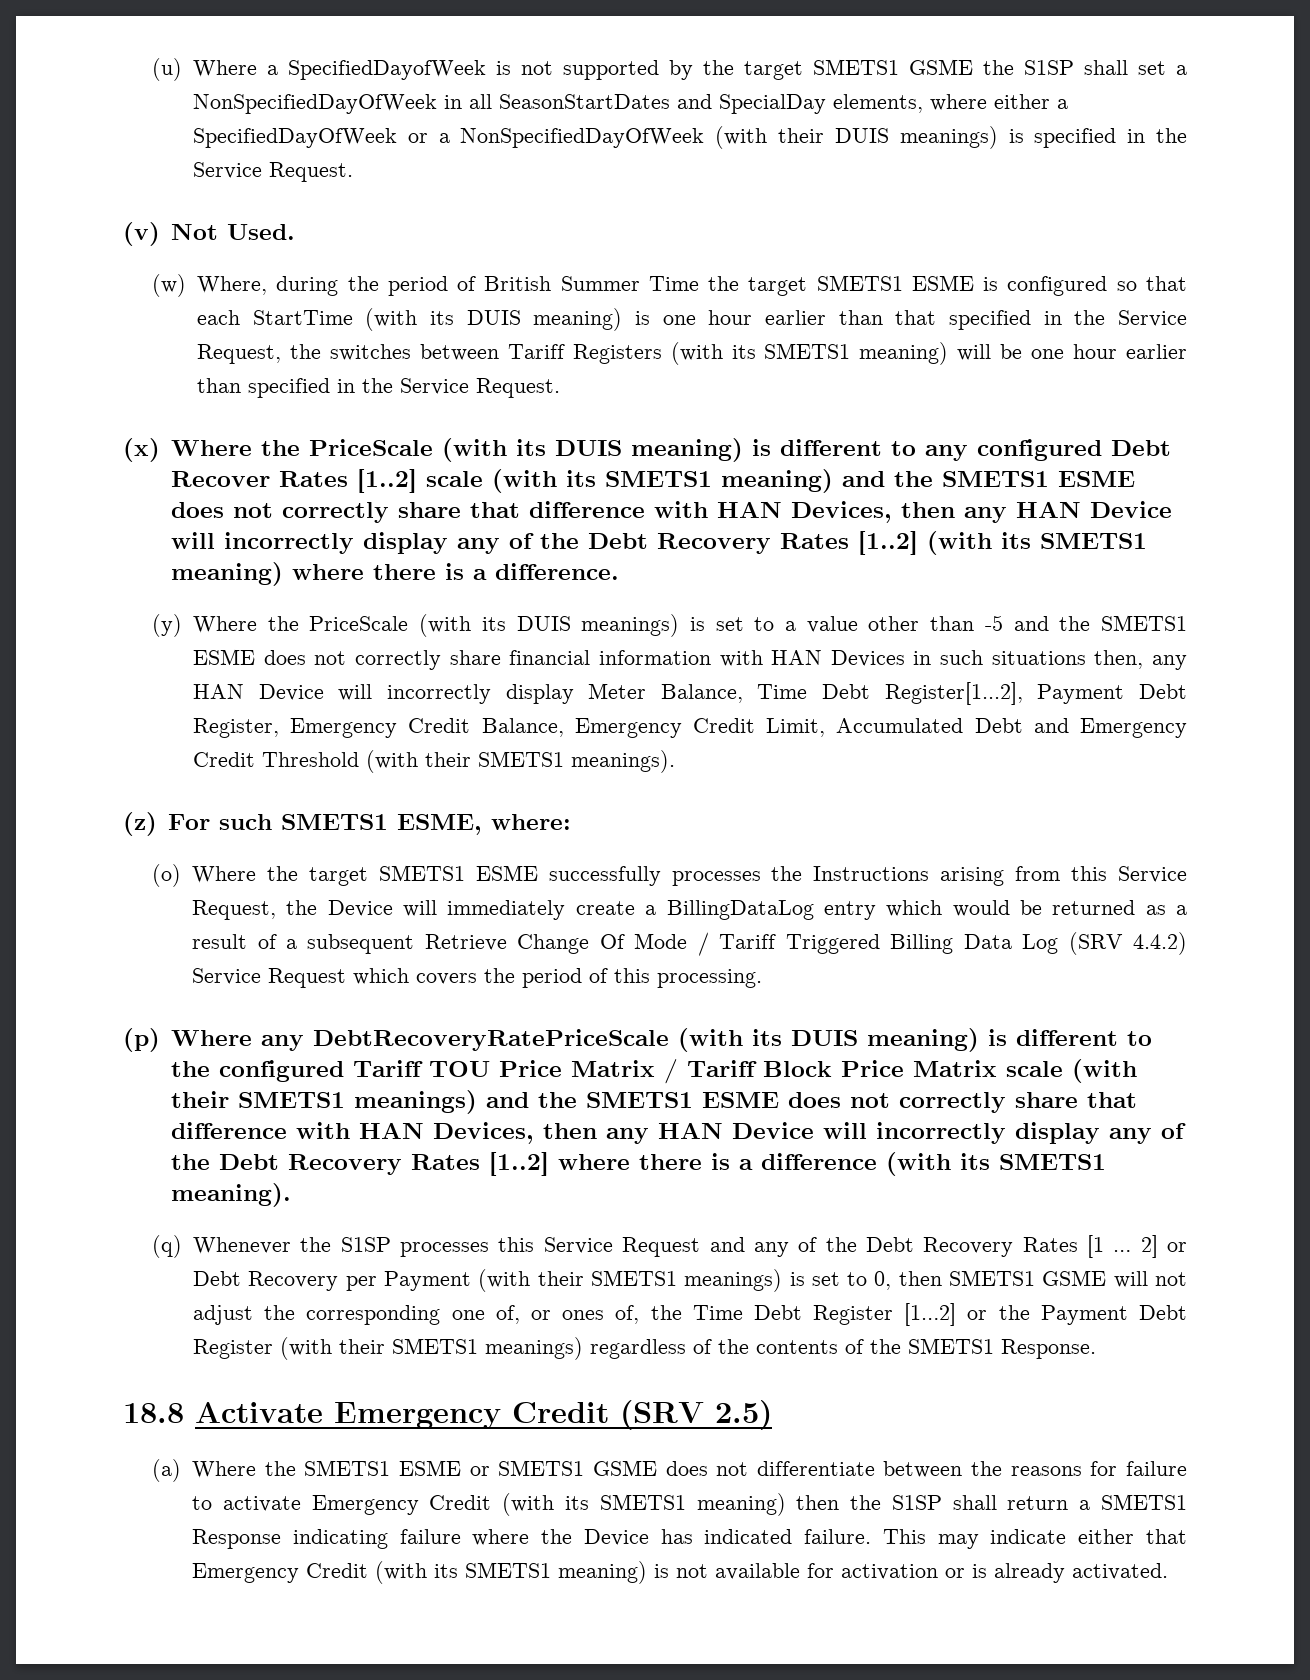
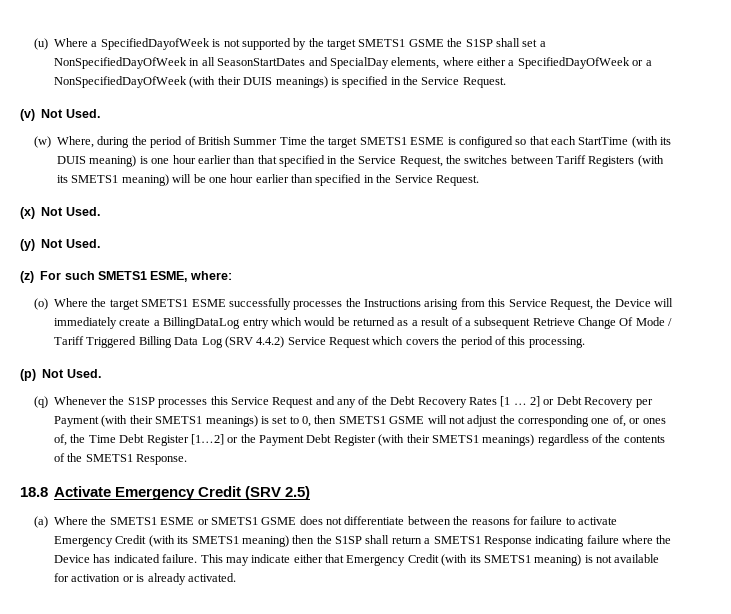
[170,438,1171,462] [170,469,1135,493] [170,501,1172,523] [170,531,1147,555] [170,562,619,586] [152,614,1187,637] [193,649,1188,670] [193,682,1187,705] [193,718,1187,738] [193,750,676,773] Where the PriceScale (with its DUIS meaning) is different to any configured Debt Recover Rates [1..2] scale (with its SMETS1 meaning) and the SMETS1 ESME does not correctly share that difference with HAN Devices, then any HAN Device will incorrectly display any of the Debt Recovery Rates [1..2] (with its SMETS1 meaning) where there is a difference. // (y) Where the PriceScale (with its DUIS meanings) is set to a value other than -5 and the SMETS1 ESME does not correctly share financial information with HAN Devices in such situations then, any HAN Device will incorrectly display Meter Balance, Time Debt Register[1...2], Payment Debt Register, Emergency Credit Balance, Emergency Credit Limit, Accumulated Debt and Emergency Credit Threshold (with their SMETS1 meanings). -> [41,207,100,216] [20,239,100,251] Not Used. // (y) Not Used.
[170,1028,1152,1052] [170,1059,1137,1084] [170,1090,1137,1114] [170,1122,1186,1144] [170,1152,1106,1176] [170,1183,291,1207] Where any DebtRecoveryRatePriceScale (with its DUIS meaning) is different to the configured Tariff TOU Price Matrix / Tariff Block Price Matrix scale (with their SMETS1 meanings) and the SMETS1 ESME does not correctly share that difference with HAN Devices, then any HAN Device will incorrectly display any of the Debt Recovery Rates [1..2] where there is a difference (with its SMETS1 meaning). -> [42,369,101,378] Not Used.

